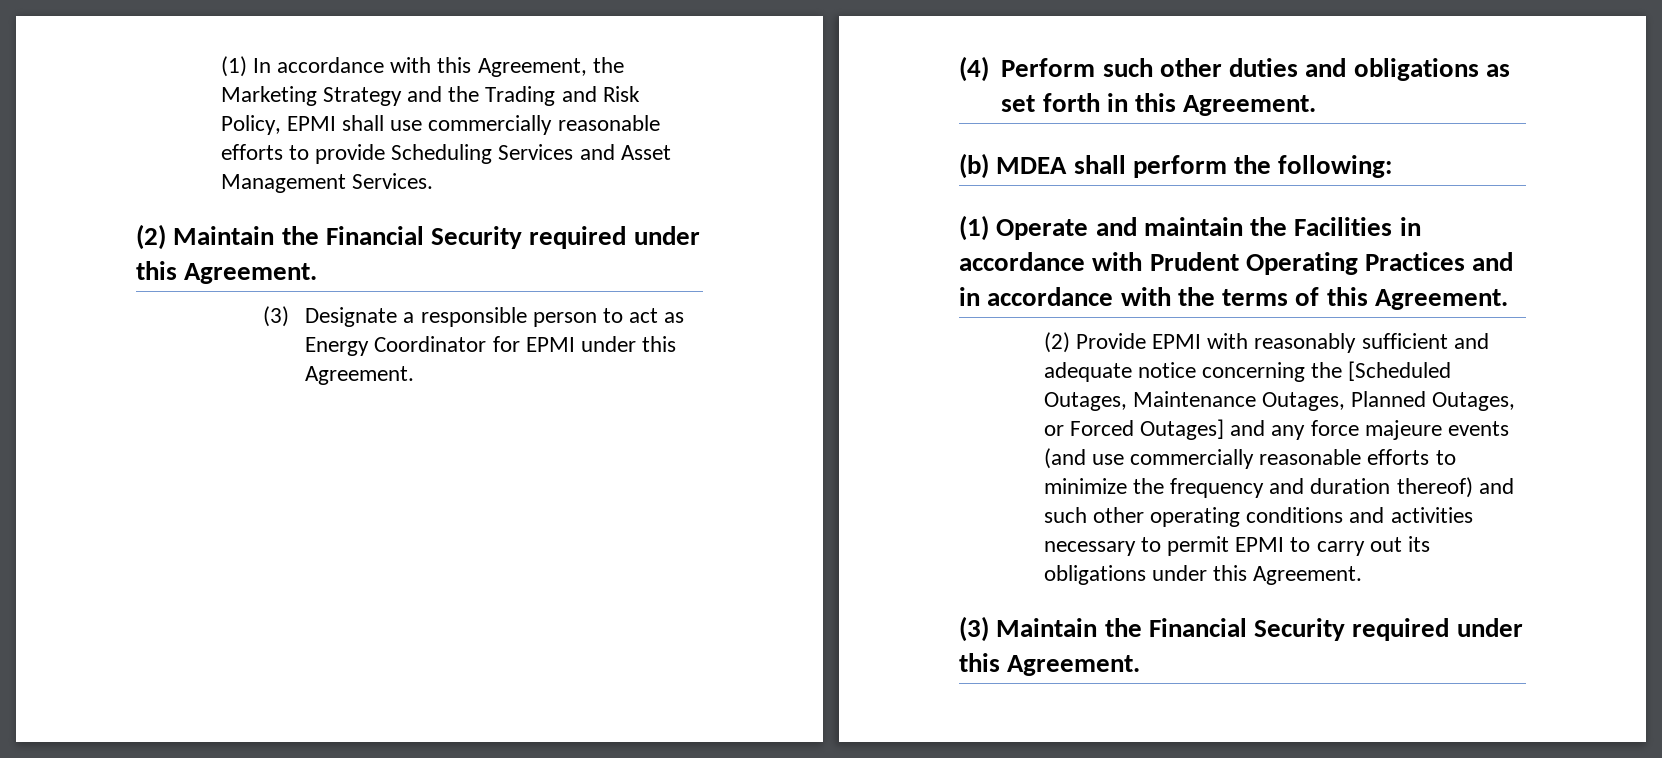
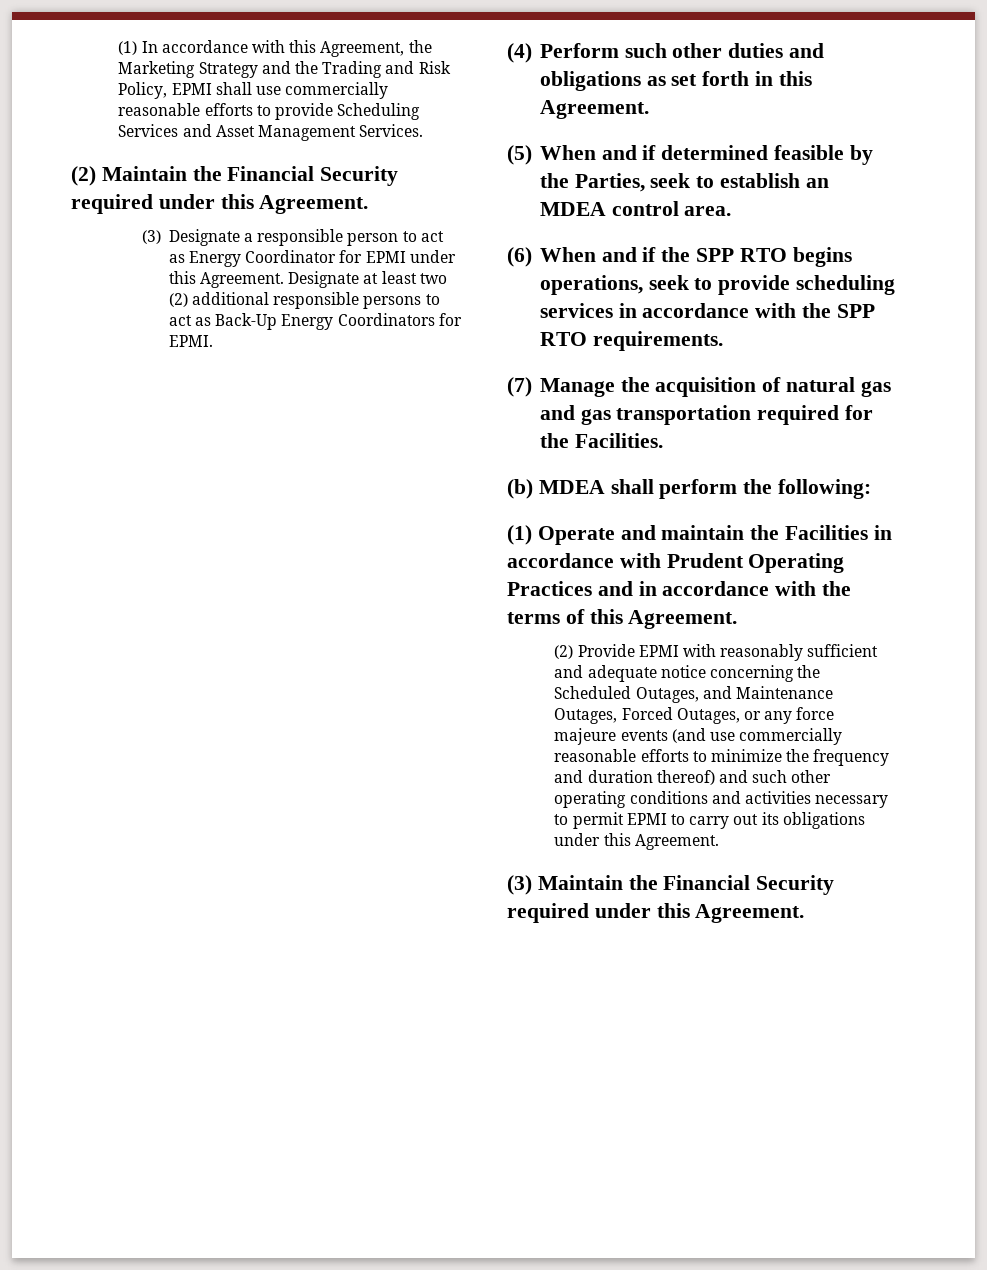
(415, 375) none -> [288,271,447,288] [168,292,440,309] [168,313,462,330] [168,335,213,347] Designate at least two (2) additional responsible persons to act as Back-Up Energy Coordinators for EPMI.
(1317, 105) none -> [507,145,873,165] [539,173,829,192] [539,201,732,216] [507,247,852,267] [539,275,895,295] [539,303,875,318] [539,331,723,351] [507,377,891,397] [539,405,873,425] [539,433,663,448] // (5) When and if determined feasible by the Parties, seek to establish an MDEA control area. // (6) When and if the SPP RTO begins operations, seek to provide scheduling services in accordance with the SPP RTO requirements. // (7) Manage the acquisition of natural gas and gas transportation required for the Facilities.
[1348,361,1452,381] [1043,392,1127,411] [Scheduled Outages, -> [554,686,732,703] Scheduled Outages, and
[1351,391,1427,407] Planned -> [621,707,673,720] Forced
[1069,419,1266,440] Forced Outages] and -> (761, 715) none

